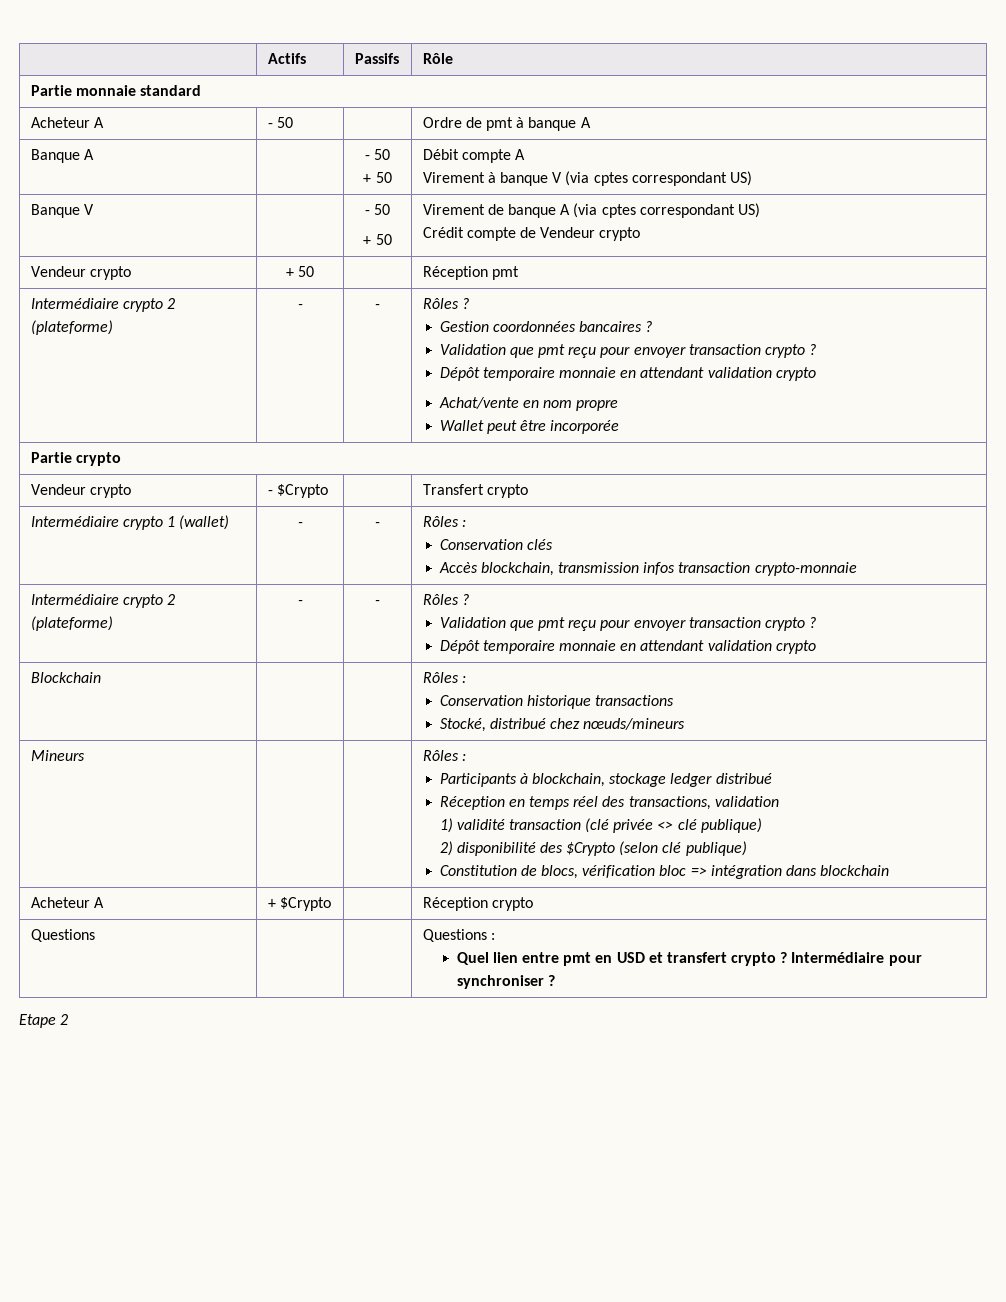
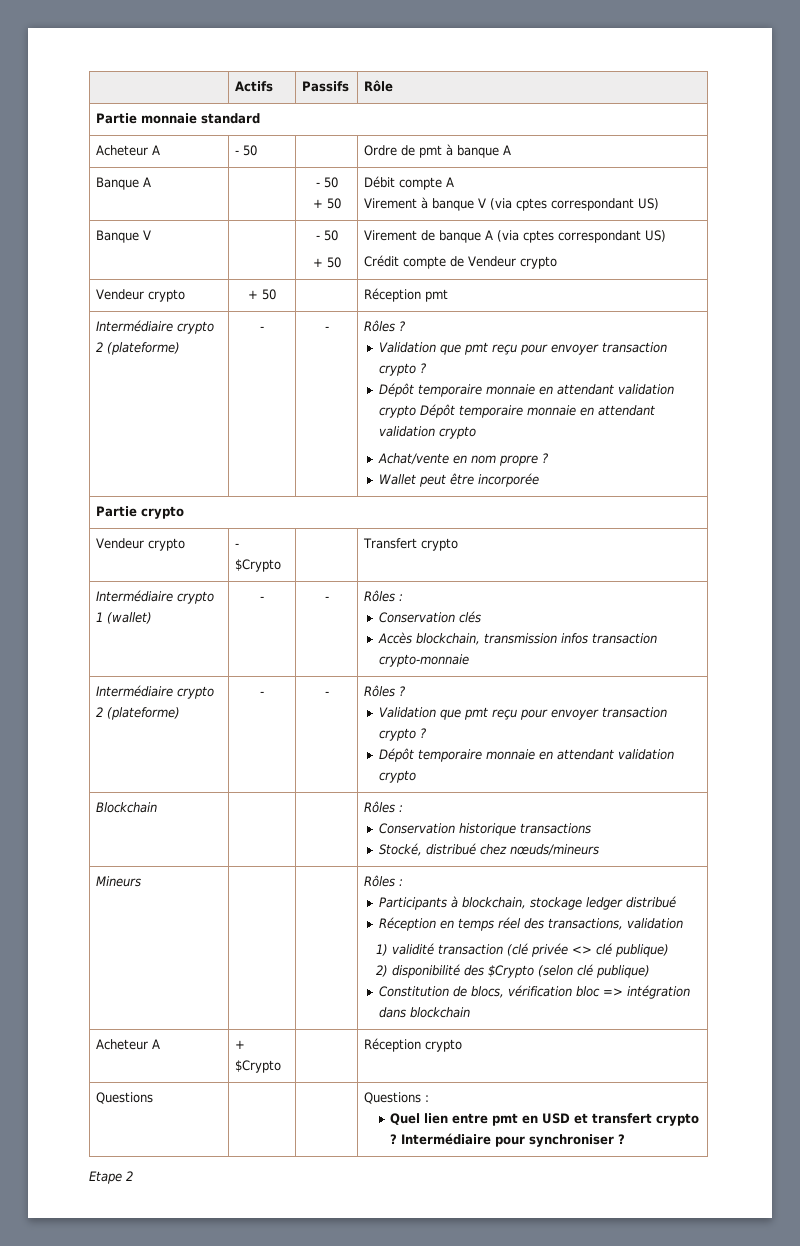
[439,321,653,332] // Gestion coordonnées bancaires ? -> (406, 326) none
(816, 374) none -> [419,404,655,418] [378,426,476,439] Dépôt temporaire monnaie en attendant validation crypto
(619, 405) none -> [541,453,548,463] ?

